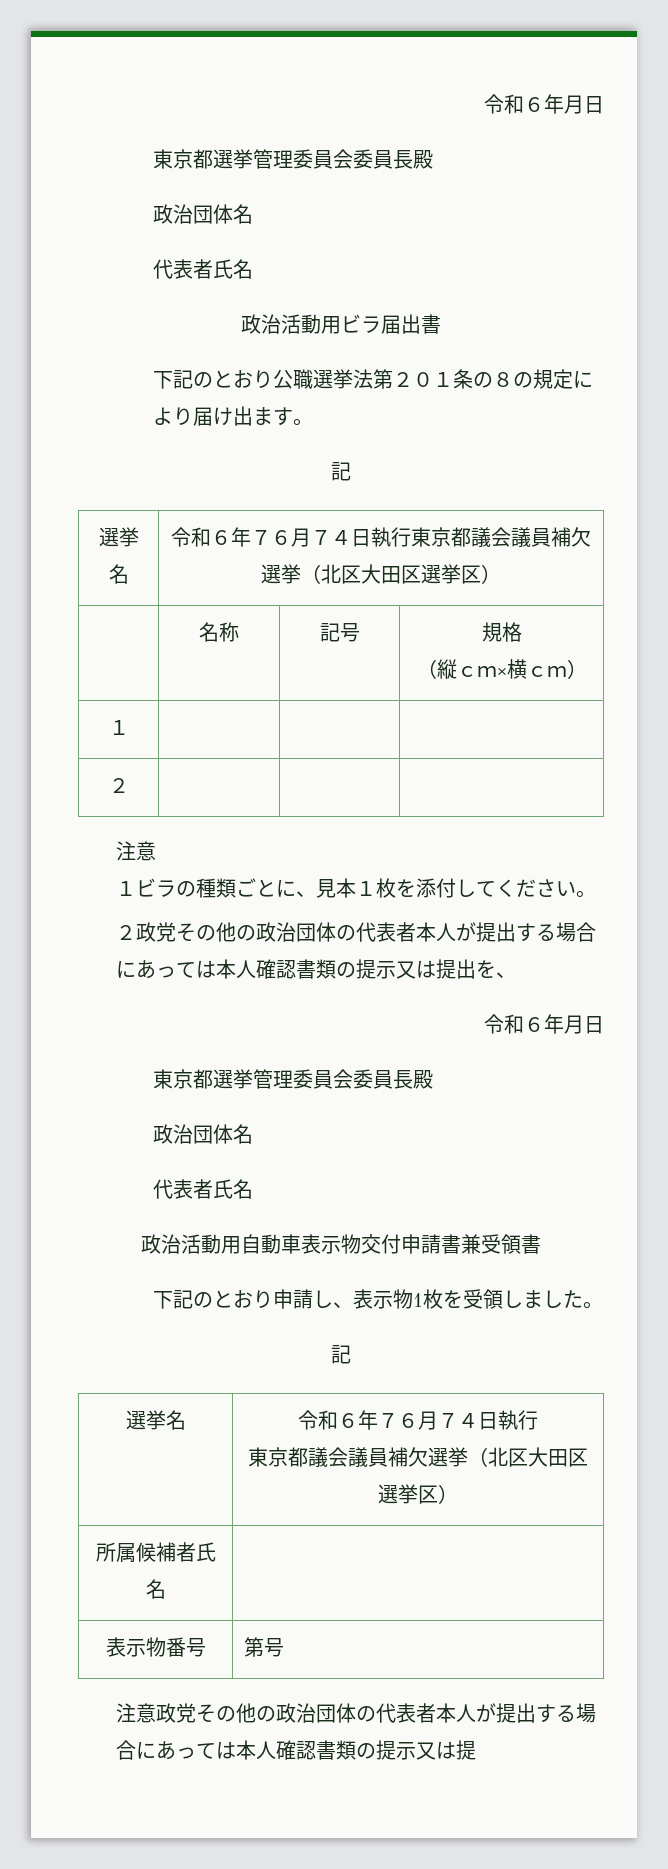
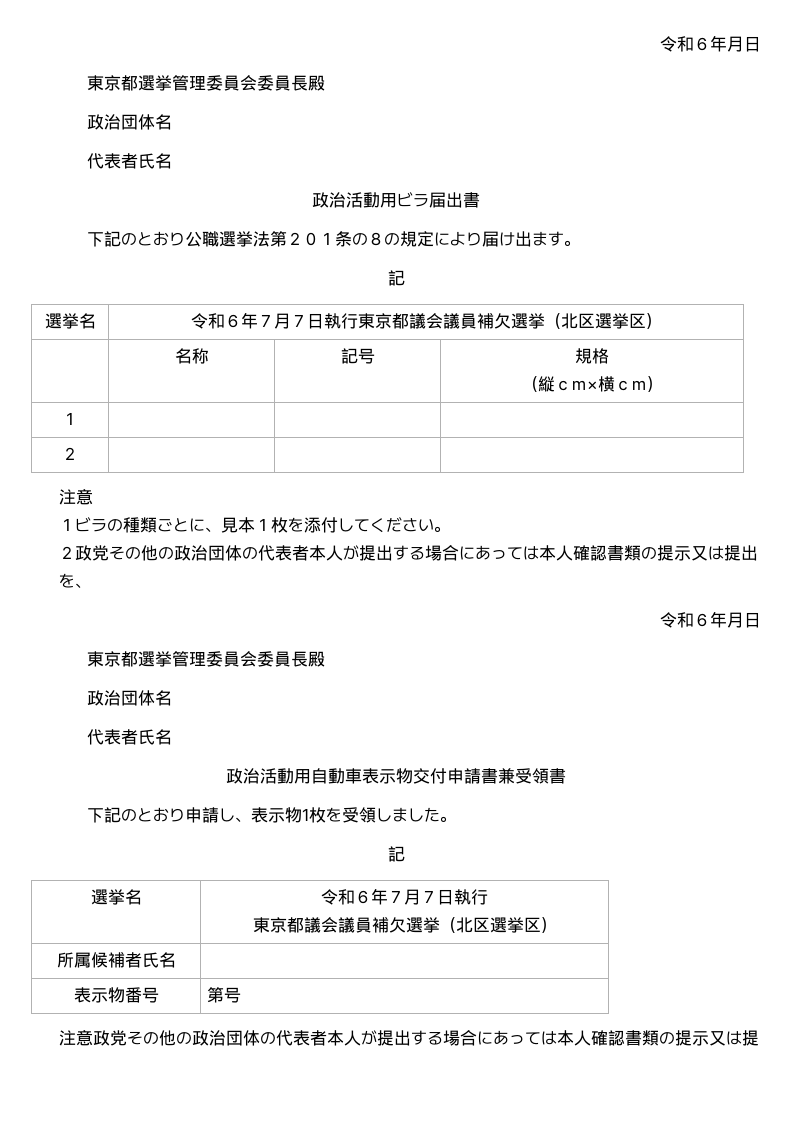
[271,528,351,547] ６月７４ -> [273,313,307,329] 月７
[361,564,421,584] 大田区 -> (595, 320) none
[398,1411,478,1430] ６月７４ -> [404,889,437,905] 月７
[528,1447,588,1467] 大田区 -> (490, 924) none

